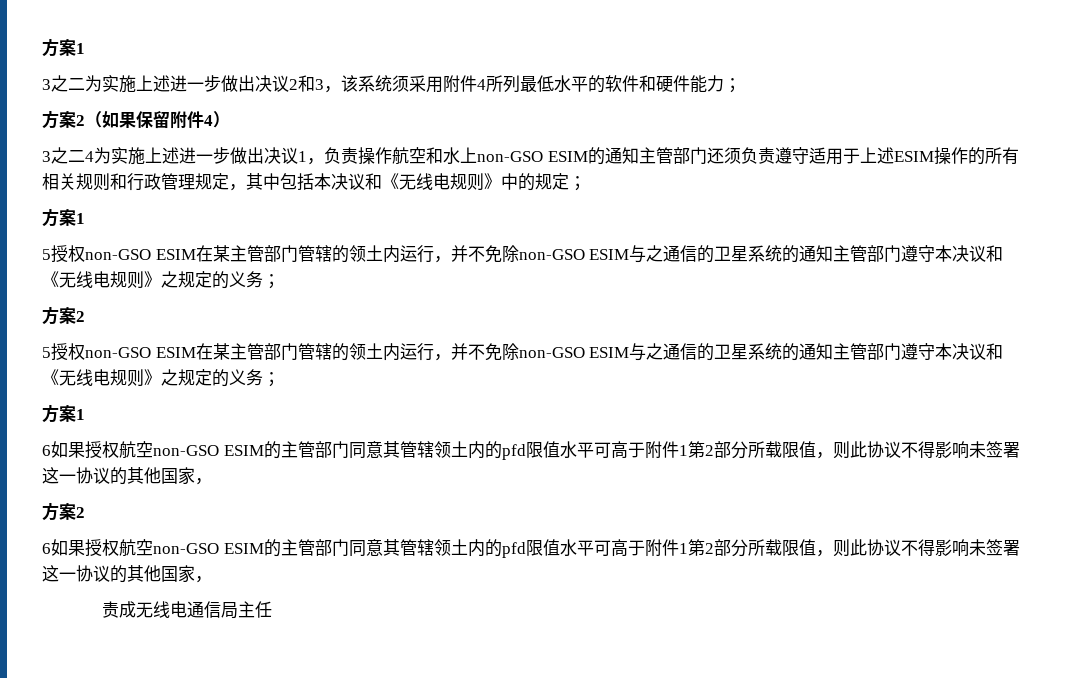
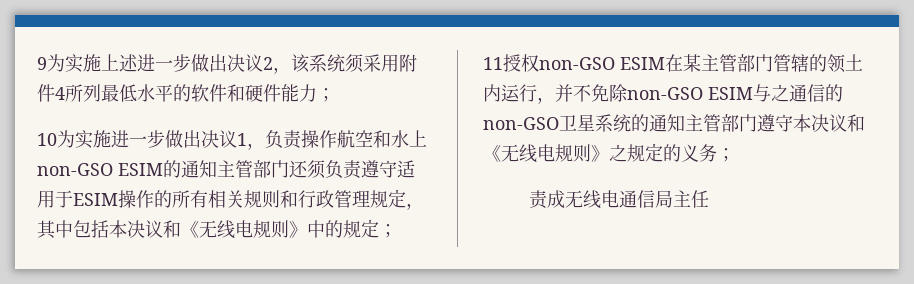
[42,38,85,57] [42,75,85,92] 方案1 // 3之二 -> [37,57,47,70] 9
[298,75,324,92] 和3 -> (273, 63) none
[42,110,230,129] [42,147,179,165] 方案2（如果保留附件4） // 3之二4为实施上述 -> [37,130,111,149] 10为实施
[859,147,894,164] 上述 -> (73, 199) none
[42,208,85,227] [42,249,51,260] 方案1 // 5 -> [483,57,503,70] 11
(715, 254) none -> [483,117,559,130] non-GSO
[42,306,85,325] [42,343,1004,361] [42,369,280,387] [42,404,85,423] [42,441,1020,460] [42,467,212,485] [42,502,85,521] [42,539,1020,558] [42,565,212,583] // 方案2 // 5授权non-GSO ESIM在某主管部门管辖的领土内运行，并不免除non-GSO ESIM与之通信的卫星系统的通知主管部门遵守本决议和《无线电规则》之规定的义务； // 方案1 // 6如果授权航空non-GSO ESIM的主管部门同意其管辖领土内的pfd限值水平可高于附件1第2部分所载限值，则此协议不得影响未签署这一协议的其他国家， // 方案2 // 6如果授权航空non-GSO ESIM的主管部门同意其管辖领土内的pfd限值水平可高于附件1第2部分所载限值，则此协议不得影响未签署这一协议的其他国家， -> (735, 155) none

